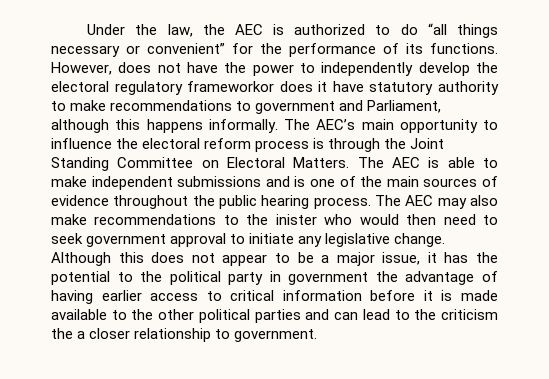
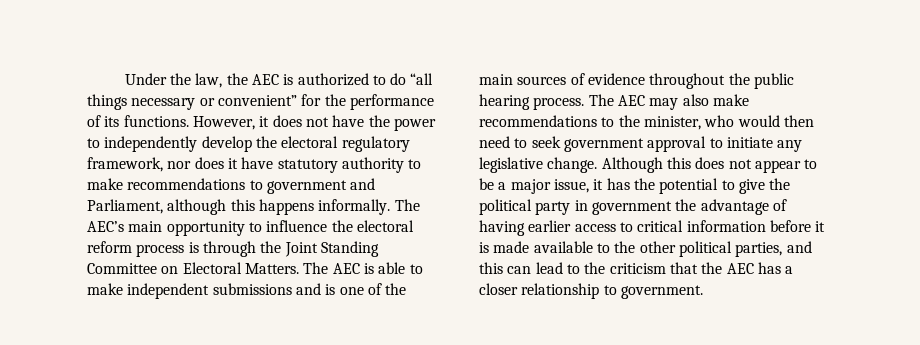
(112, 68) none -> [259,116,270,127] it
[187,81,275,92] frameworkor -> [87,157,192,172] framework, nor
[275,214,317,225] inister -> [643,116,701,130] minister,
(133, 277) none -> [738,179,765,194] give
[254,309,330,323] parties and -> [735,241,812,257] [479,262,503,274] parties, and this
[51,328,73,339] the -> [669,262,781,274] that the AEC has

